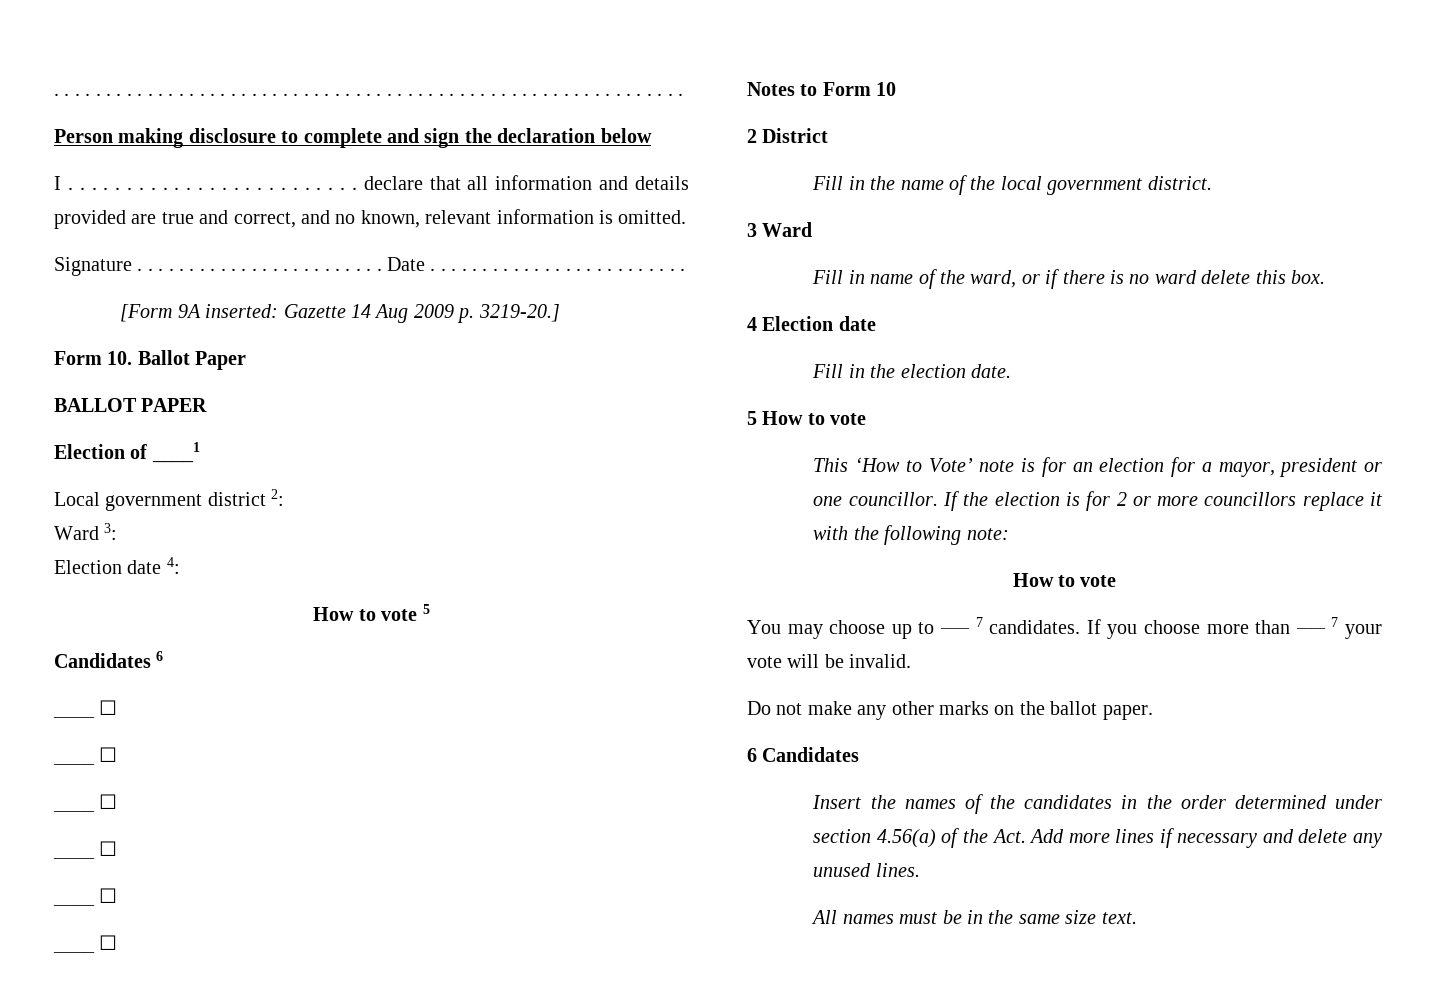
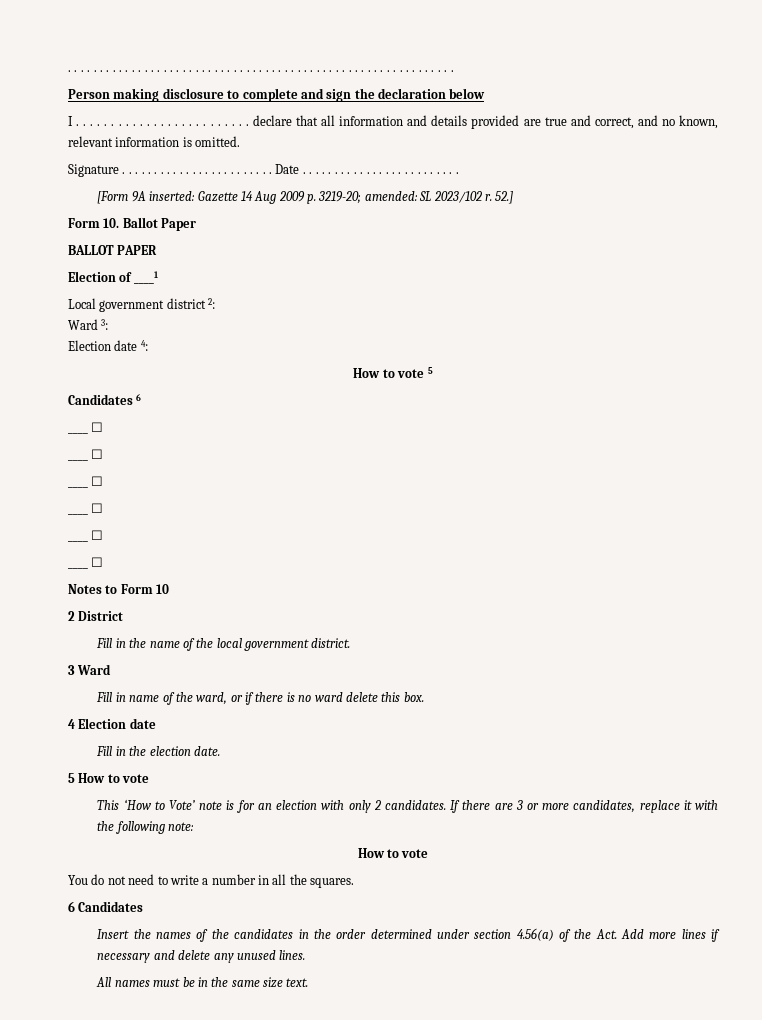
[478,304,560,322] 3219-20.] -> [318,191,514,204] 3219-20; amended: SL 2023/102 r. 52.]
[1171,457,1382,477] [813,491,1127,511] for a mayor, president or one councillor. If the election is for 2 -> [321,800,523,813] with only 2 candidates. If there are 3
[1204,492,1297,506] councillors -> [573,800,636,813] candidates,
[787,620,970,639] [975,617,1326,639] [1331,617,1382,639] [747,654,912,668] [747,701,1153,720] may choose up to ____ 7 candidates. If you choose more than ____ 7 your vote will be invalid. // Do not make any other marks on the ballot paper. -> [91,874,355,888] do not need to write a number in all the squares.

